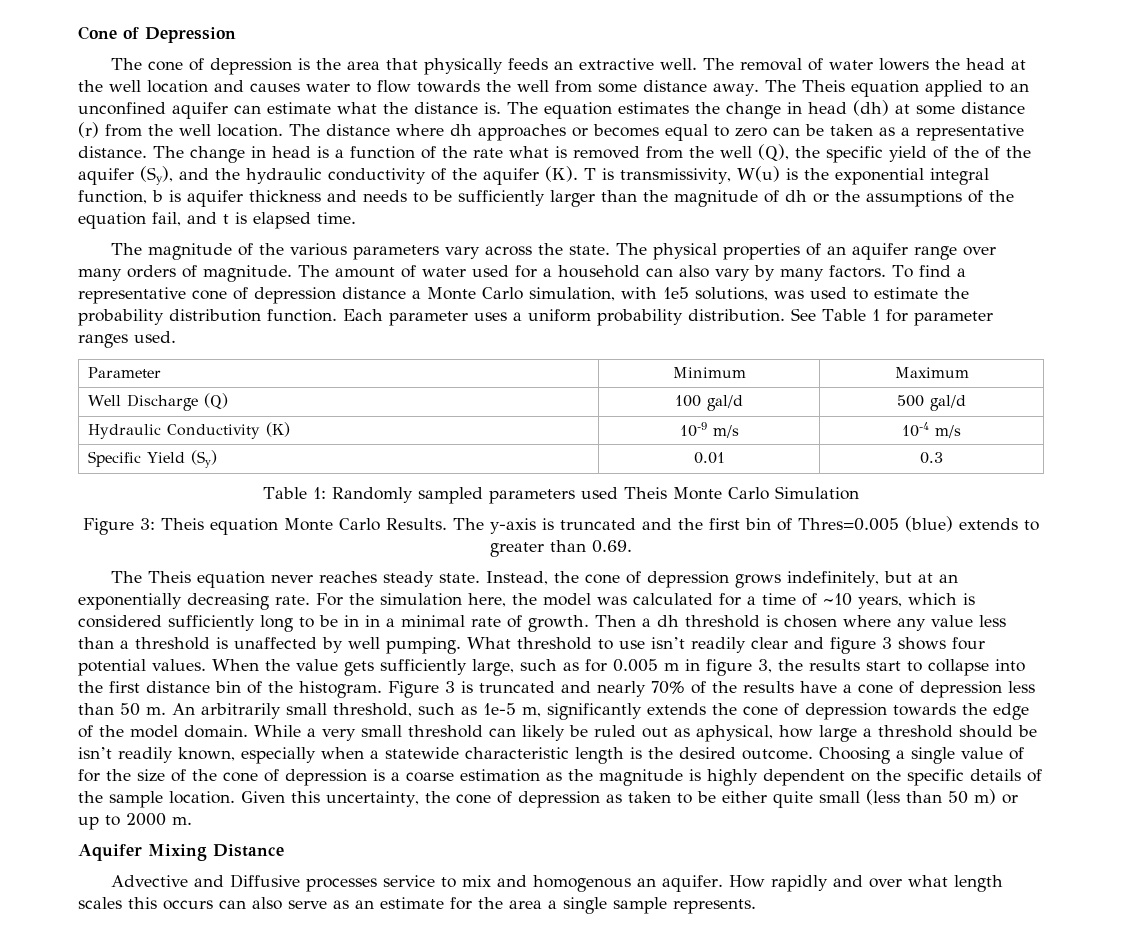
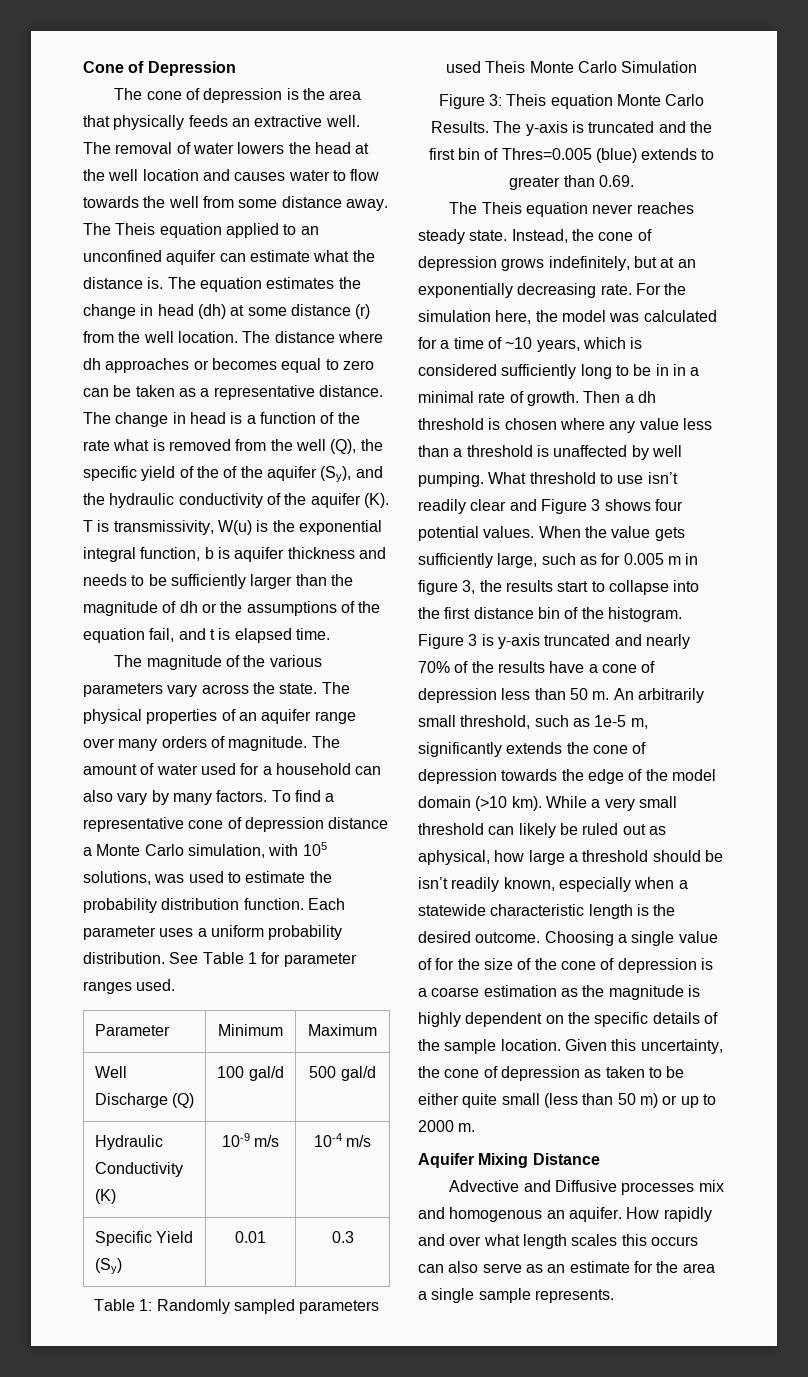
[663,287,689,299] 1e5 -> [302,842,327,856] 105
[830,637,876,654] figure -> [540,499,587,514] Figure
(473, 687) none -> [497,634,540,649] y-axis
[184,725,248,738] domain. -> [418,796,542,811] domain (>10 km).
[383,875,457,888] service to -> (695, 1188) none

